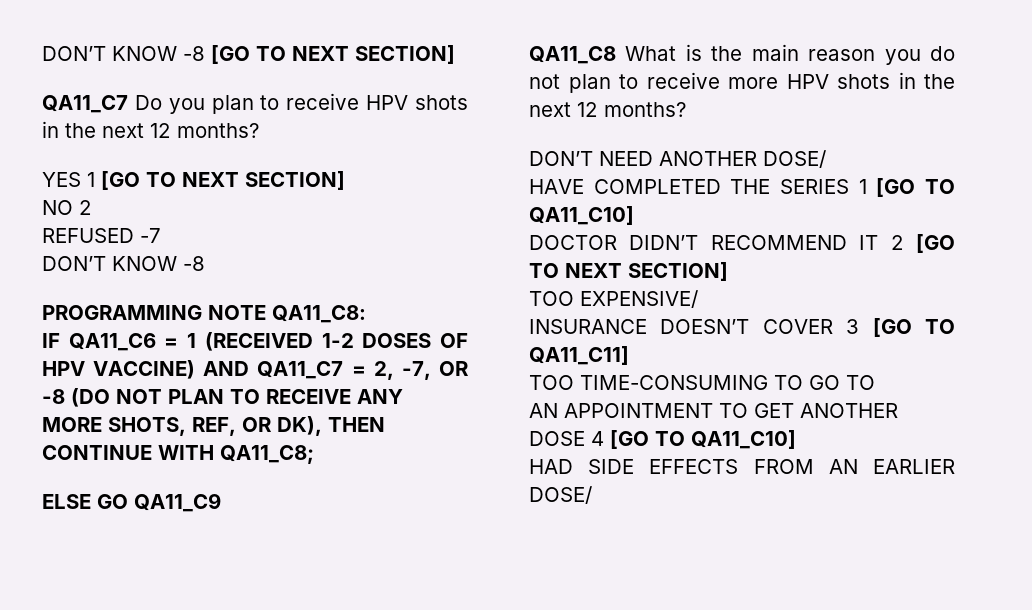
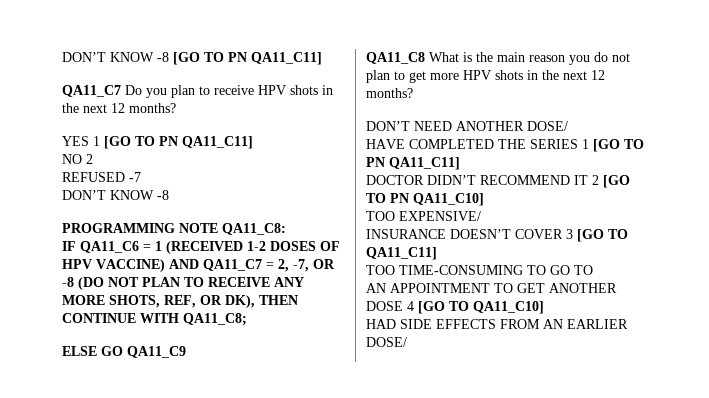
[292,45,455,64] NEXT SECTION] -> [228,52,322,65] PN QA11_C11]
[182,171,345,190] NEXT SECTION] -> [159,136,253,149] PN QA11_C11]
[646,72,720,89] receive -> [409,71,426,83] get
[529,206,634,225] QA11_C10] -> [366,157,460,170] PN QA11_C11]
[565,262,728,281] NEXT SECTION] -> [390,193,484,206] PN QA11_C10]

